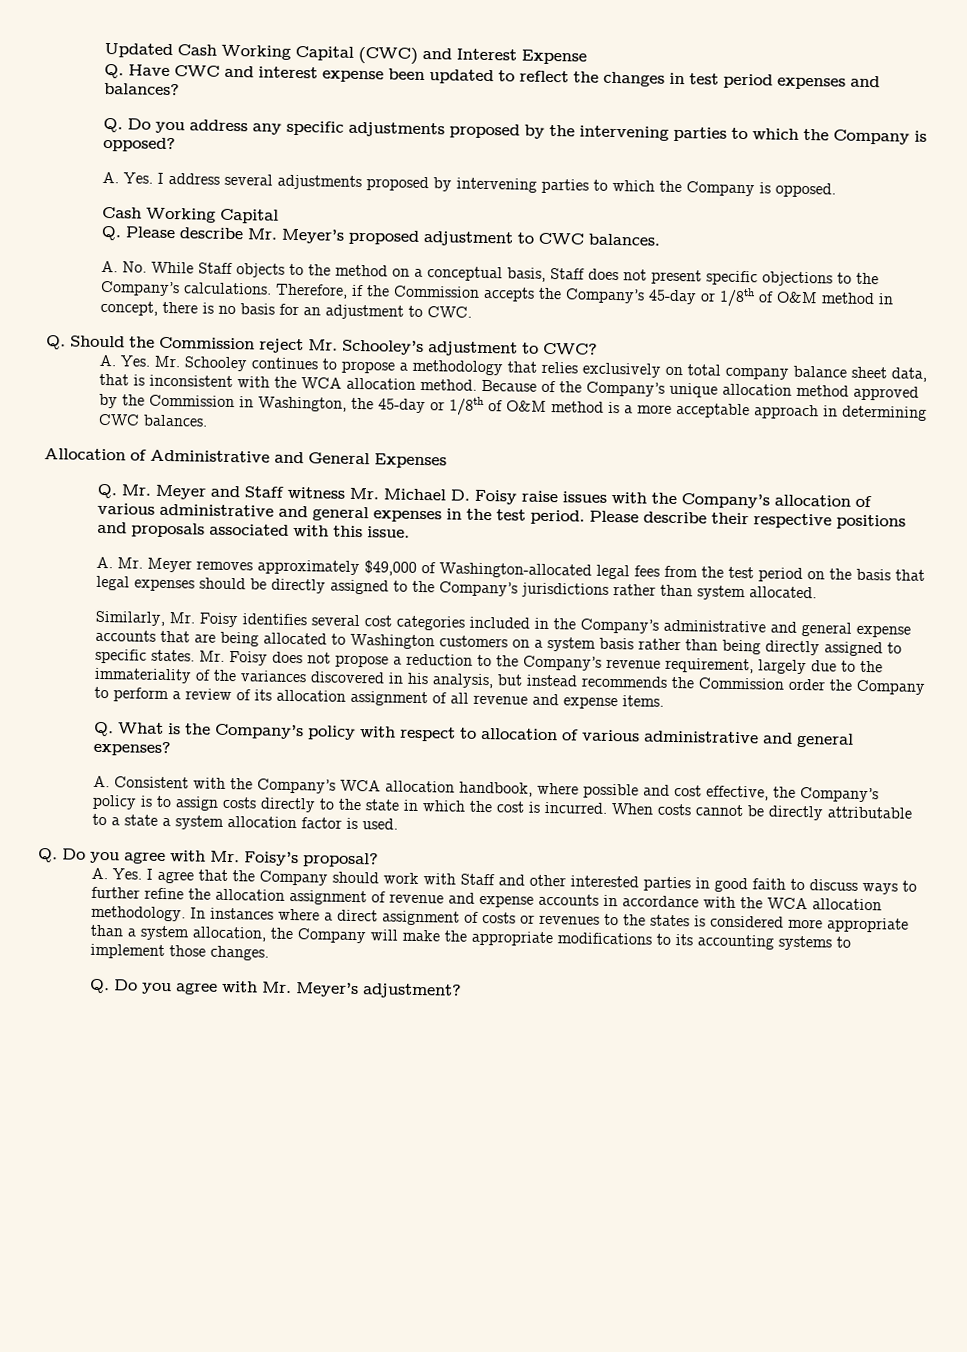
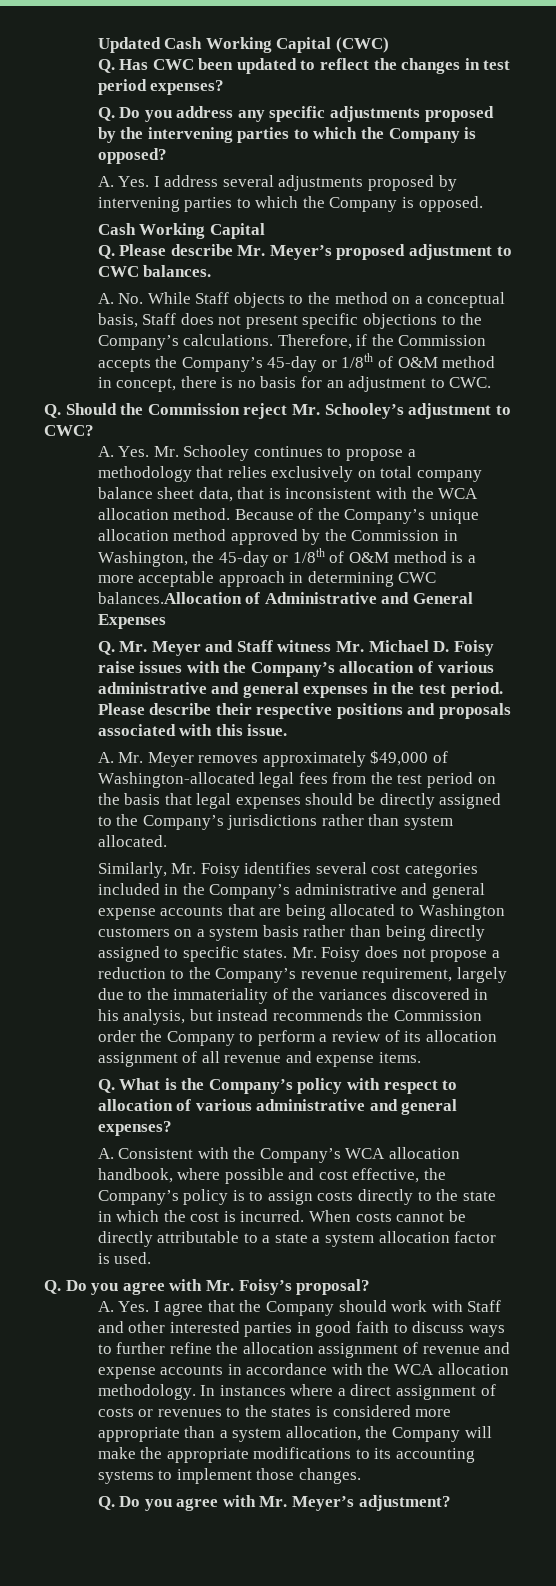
[422,47,588,65] [104,63,385,83] and Interest Expense // Q. Have CWC and interest expense -> [97,59,194,73] // Q. Has CWC
[777,75,881,90] [104,82,181,96] expenses and balances? -> [150,80,225,95] expenses?
[143,414,209,427] [44,448,126,461] balances. // Allocation -> [97,592,242,604] balances.Allocation

